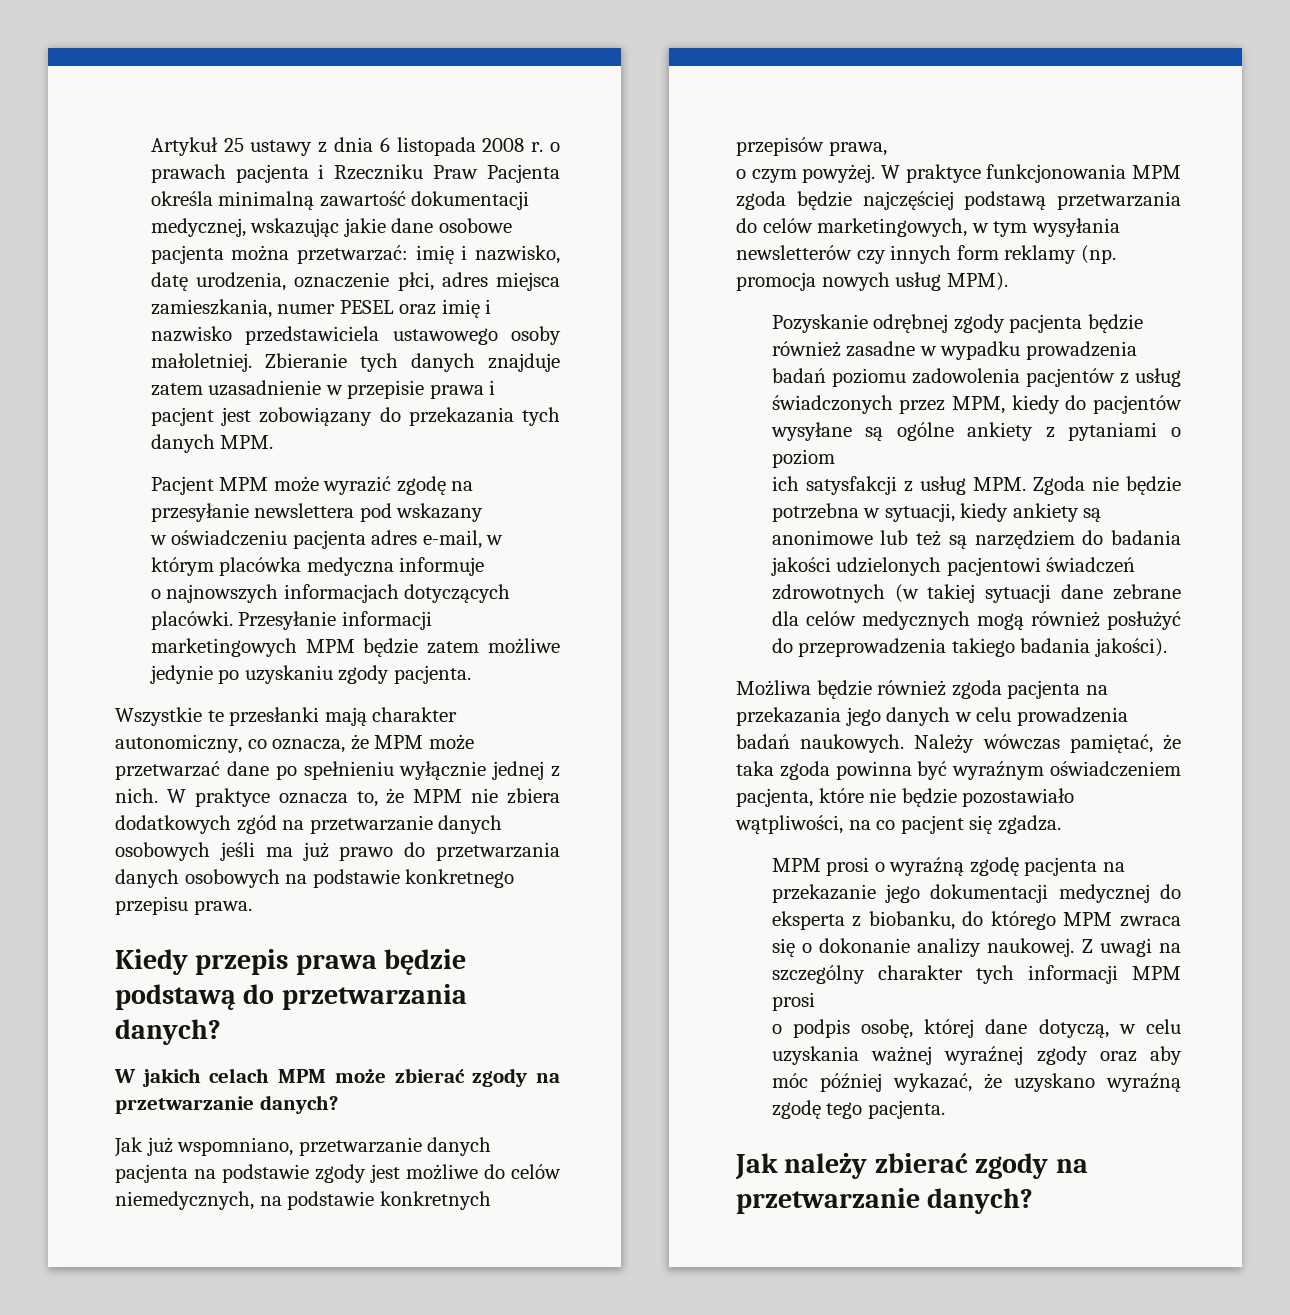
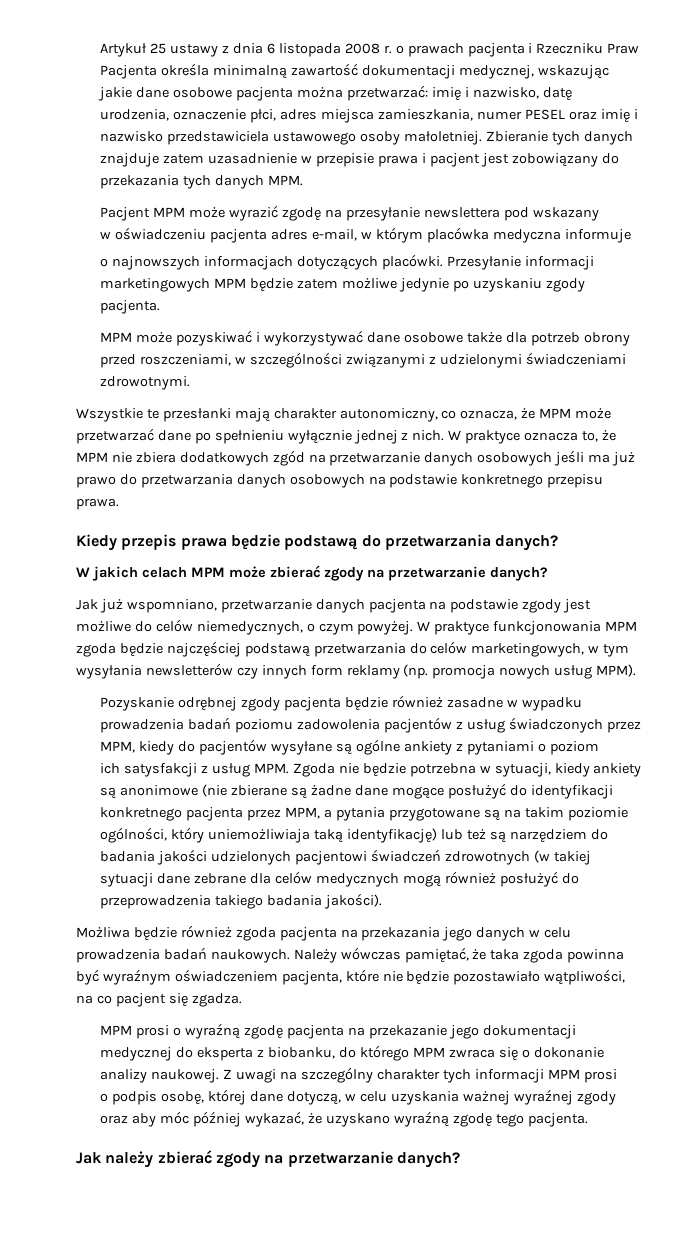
(471, 674) none -> [100,330,630,346] [100,352,626,368] [100,376,191,390] // MPM może pozyskiwać i wykorzystywać dane osobowe także dla potrzeb obrony przed roszczeniami, w szczególności związanymi z udzielonymi świadczeniami zdrowotnymi.
[259,1191,491,1210] [736,137,887,156] na podstawie konkretnych przepisów prawa, // -> (303, 628) none
(873, 537) none -> [202,783,613,799] [100,807,628,821] [100,827,438,843] (nie zbierane są żadne dane mogące posłużyć do identyfikacji konkretnego pacjenta przez MPM, a pytania przygotowane są na takim poziomie ogólności, który uniemożliwiaja taką identyfikację)

